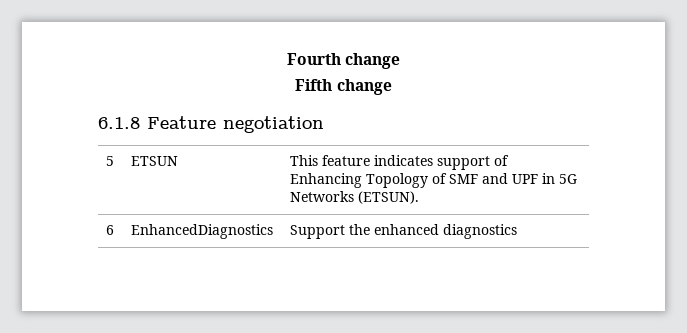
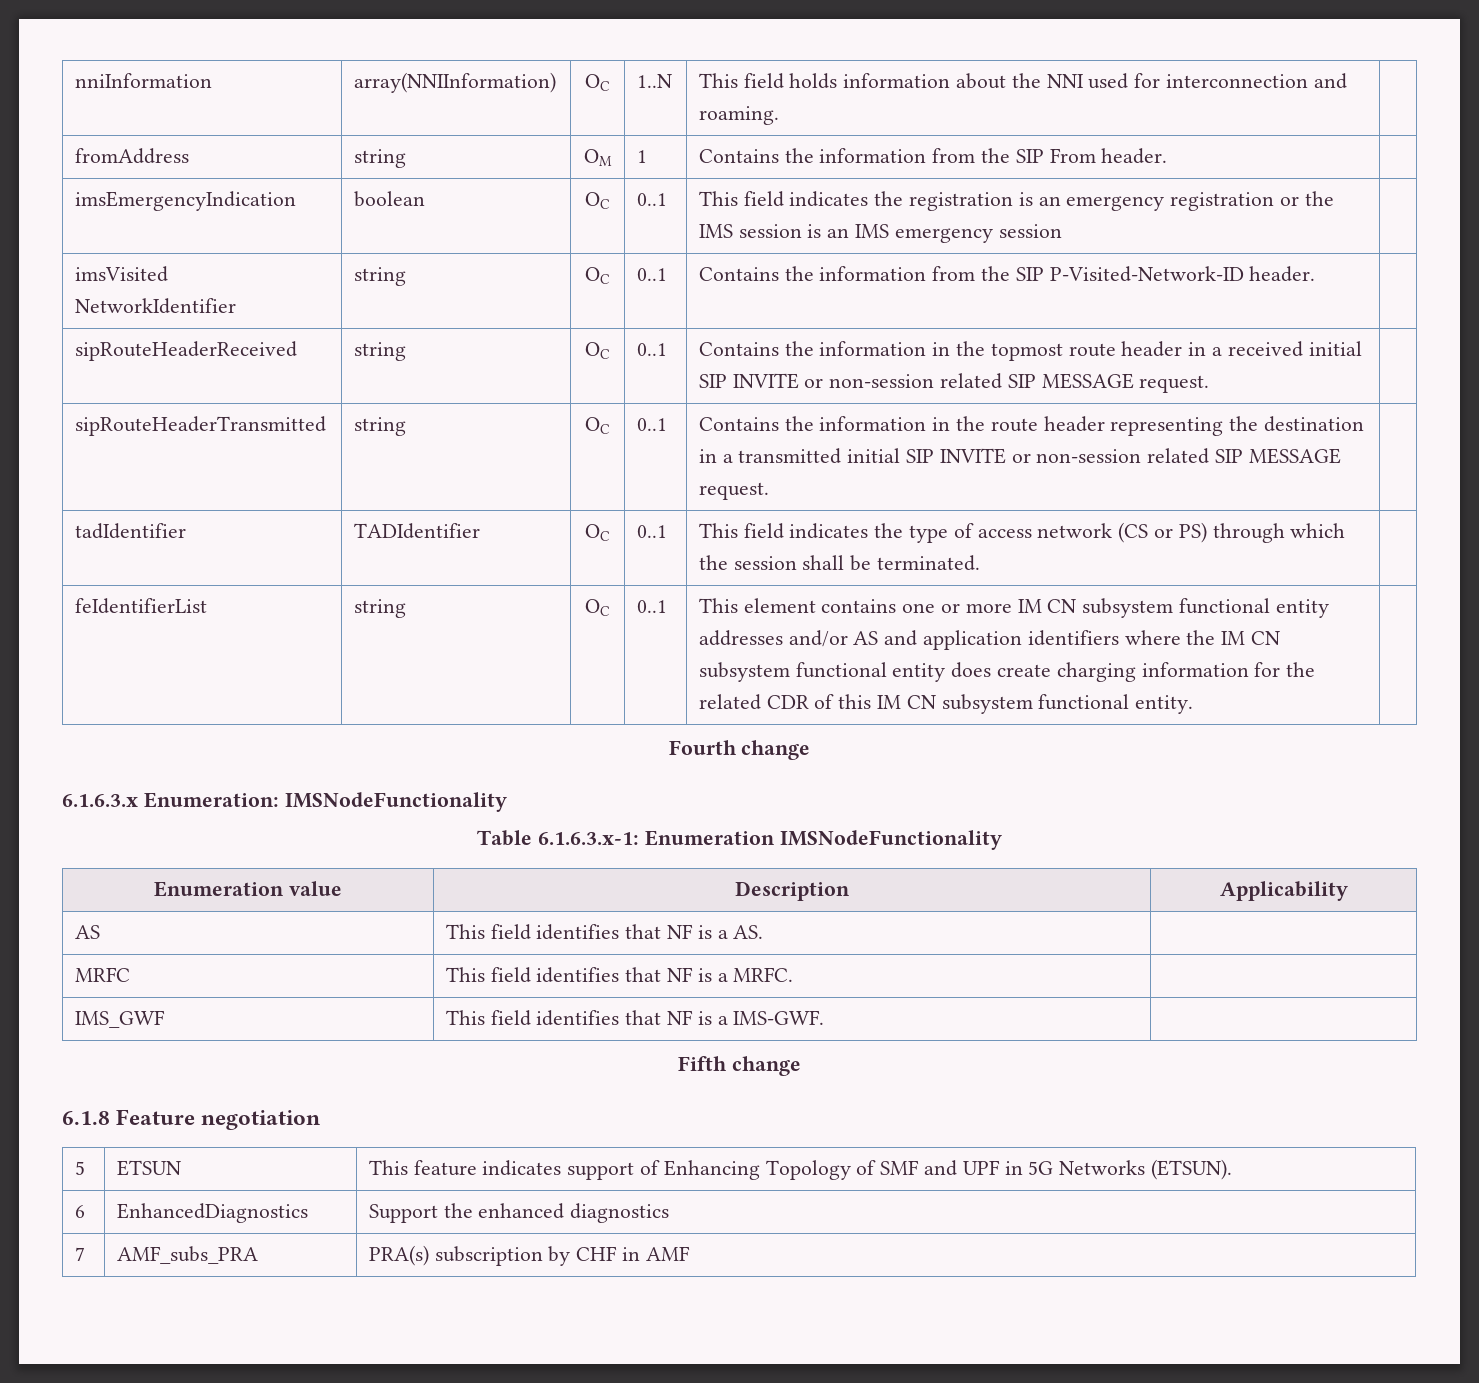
[286,53,401,69] Fourth change -> [74,73,212,88] [353,72,556,93] [585,74,610,91] [636,74,672,88] [698,73,1347,89] [698,106,779,125] [74,148,189,164] [353,149,406,168] [583,149,612,166] [636,150,647,163] [698,148,1168,164] [74,191,296,211] [353,191,425,207] [585,192,610,209] [636,193,667,206] [698,191,1334,211] [698,224,1062,243] [74,266,168,282] [74,298,236,314] [353,267,406,286] [585,267,610,284] [636,268,667,281] [698,266,1316,282] [74,341,297,361] [353,342,406,361] [585,342,610,359] [636,343,667,356] [698,341,1362,361] [698,373,1210,393] [74,416,326,436] [353,417,406,436] [585,417,610,434] [636,418,667,431] [698,416,1365,436] [698,448,1341,464] [698,482,769,500] [74,523,186,539] [353,523,480,539] [585,524,610,541] [636,525,667,538] [698,522,1346,543] [698,555,980,571] [74,598,207,614] [353,599,406,618] [585,599,610,616] [636,600,667,613] [698,598,1329,618] [698,630,1281,650] [698,662,1316,682] [698,694,1194,714] [668,740,811,760] [62,792,507,812] [477,830,1002,850] [154,881,342,897] [734,881,850,901] [1219,881,1348,901] [74,925,100,939] [445,924,764,940] [74,967,130,982] [445,967,794,983] [74,1010,165,1028] [445,1010,825,1026] nniInformation | array(NNIInformation) | OC | 1..N | This field holds information about the NNI used for interconnection and roaming. | // fromAddress | string | OM | 1 | Contains the information from the SIP From header. | // imsEmergencyIndication | boolean | OC | 0..1 | This field indicates the registration is an emergency registration or the IMS session is an IMS emergency session | // imsVisited NetworkIdentifier | string | OC | 0..1 | Contains the information from the SIP P-Visited-Network-ID header. | // sipRouteHeaderReceived | string | OC | 0..1 | Contains the information in the topmost route header in a received initial SIP INVITE or non-session related SIP MESSAGE request. | // sipRouteHeaderTransmitted | string | OC | 0..1 | Contains the information in the route header representing the destination in a transmitted initial SIP INVITE or non-session related SIP MESSAGE request. | // tadIdentifier | TADIdentifier | OC | 0..1 | This field indicates the type of access network (CS or PS) through which the session shall be terminated. | // feIdentifierList | string | OC | 0..1 | This element contains one or more IM CN subsystem functional entity addresses and/or AS and application identifiers where the IM CN subsystem functional entity does create charging information for the related CDR of this IM CN subsystem functional entity. | // Fourth change // 6.1.6.3.x Enumeration: IMSNodeFunctionality // Table 6.1.6.3.x-1: Enumeration IMSNodeFunctionality // Enumeration value | Description | Applicability // AS | This field identifies that NF is a AS. | // MRFC | This field identifies that NF is a MRFC. | // IMS_GWF | This field identifies that NF is a IMS-GWF. |
(518, 231) none -> [74,1247,85,1261] [116,1246,258,1264] [368,1245,690,1266] // 7 | AMF_subs_PRA | PRA(s) subscription by CHF in AMF

